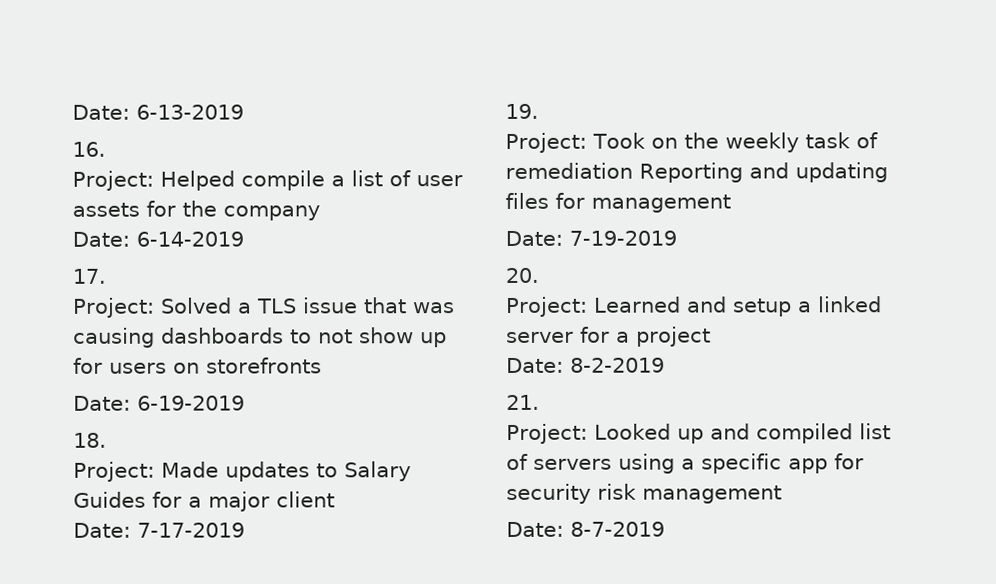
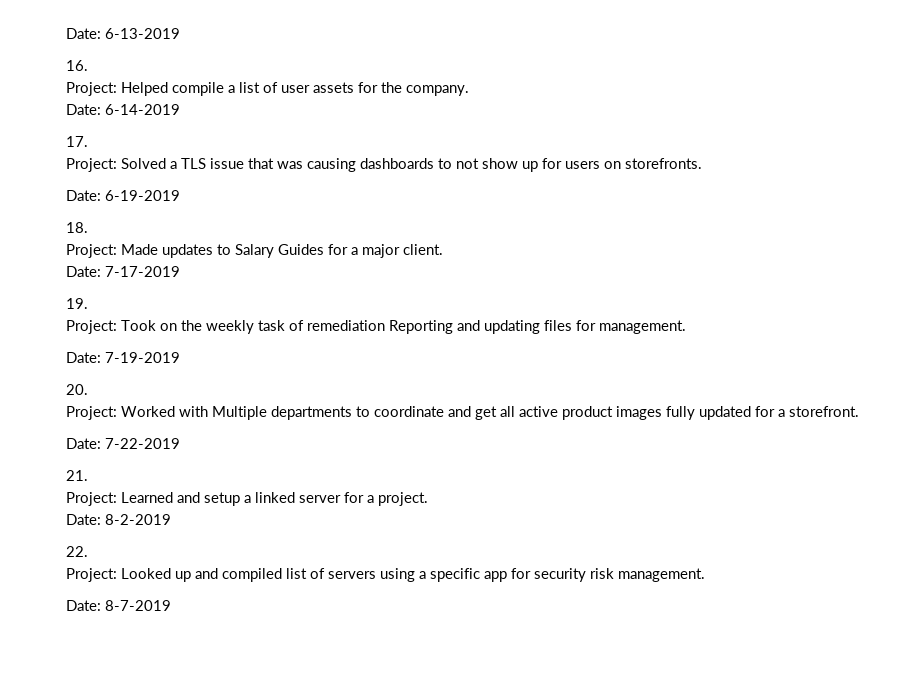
[223,205,320,221] company -> [406,85,469,96] company.
[206,357,322,374] storefronts -> [625,158,702,169] storefronts.
[276,491,335,508] client -> [403,244,443,255] client.
[591,194,731,213] management -> [599,320,686,334] management.
(539, 275) none -> [66,406,859,420] [66,438,180,449] [66,470,88,481] // Project: Worked with Multiple departments to coordinate and get all active product images fully updated for a storefront. // Date: 7-22-2019 // 21.
[636,326,711,347] project -> [378,492,428,506] project.
[506,394,540,410] 21. -> [66,546,88,557] 22.
[642,485,782,504] management -> [618,568,705,582] management.

